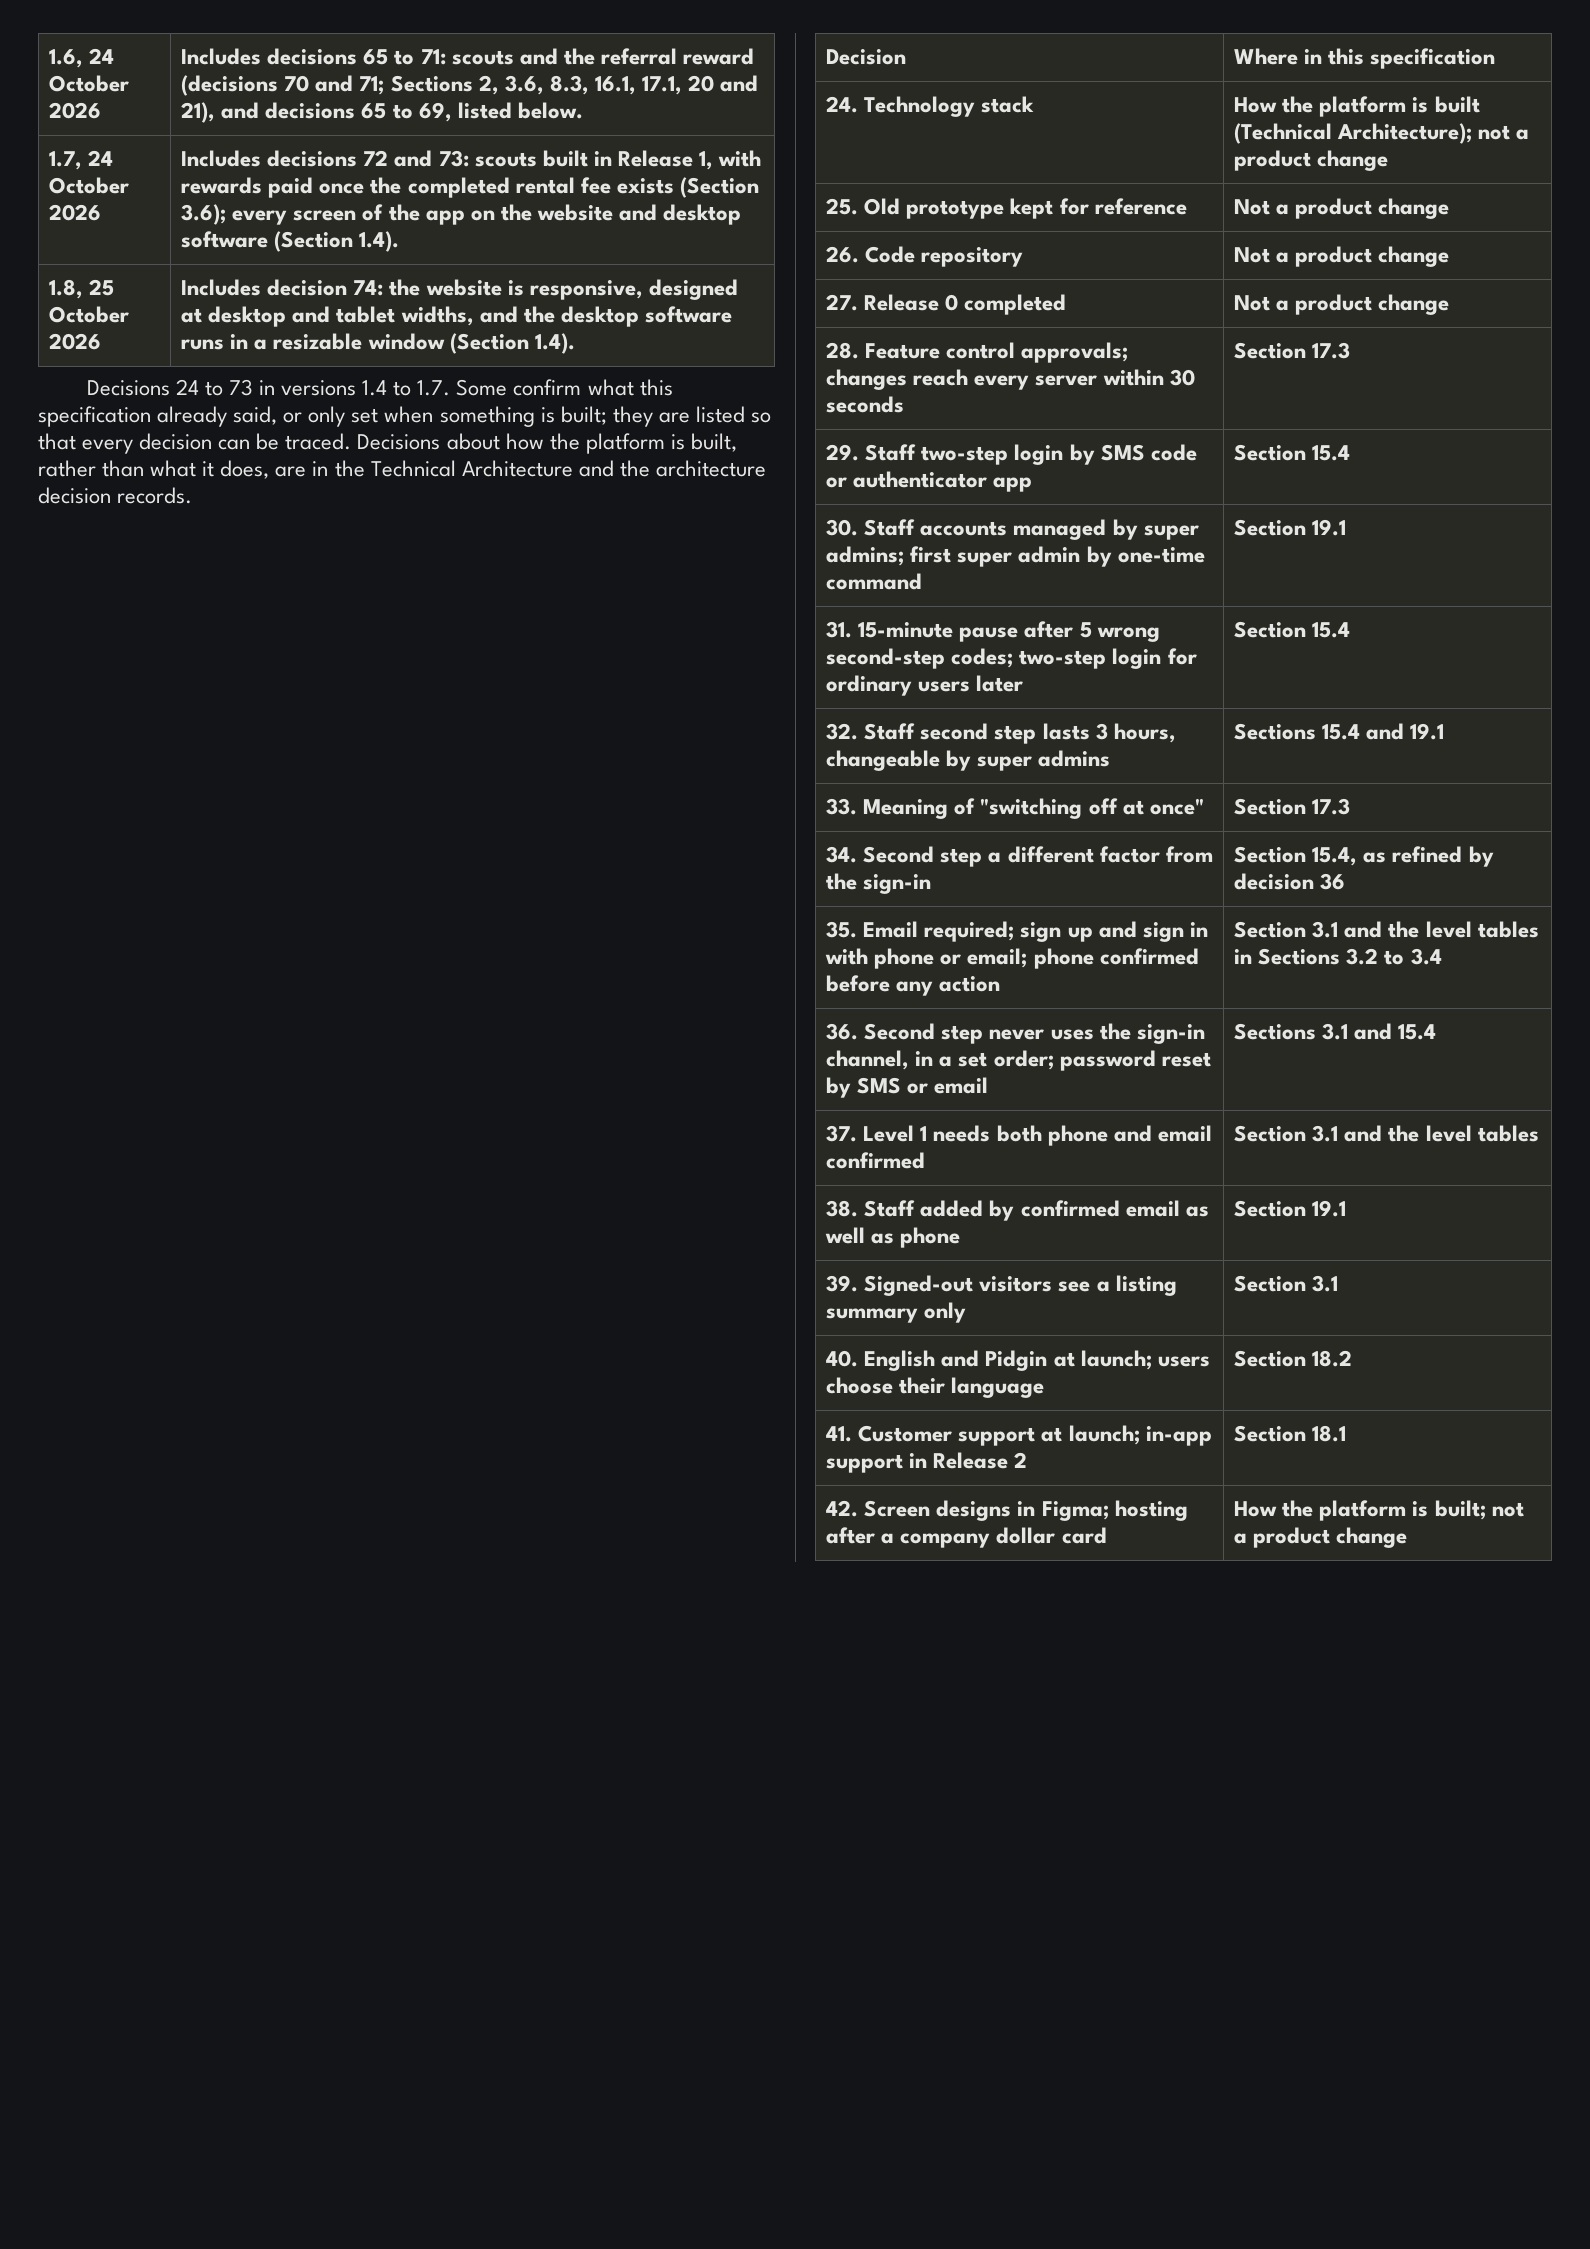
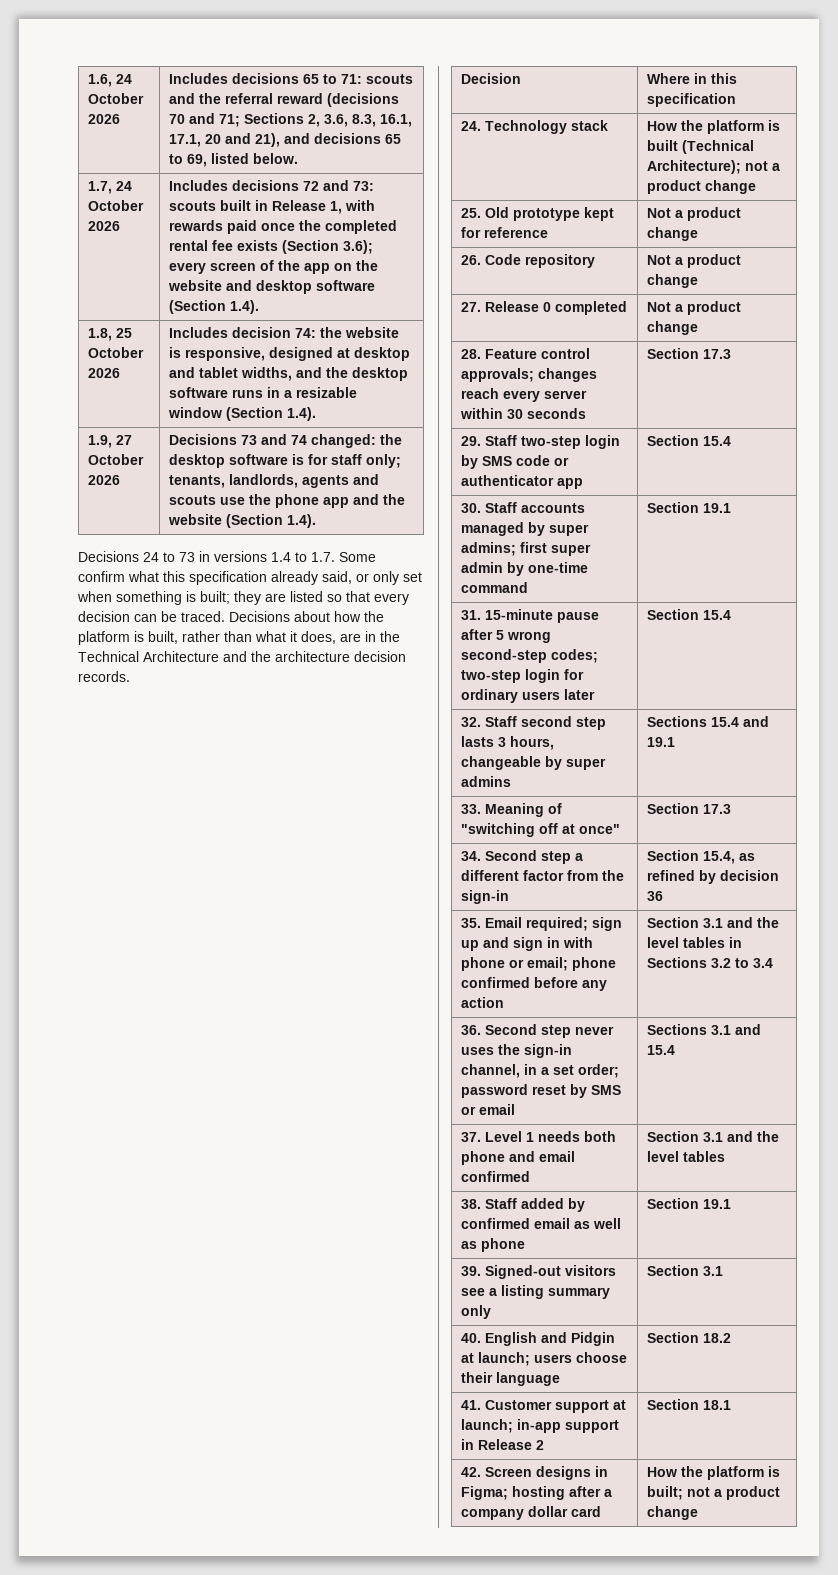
(575, 343) none -> [88,435,133,448] [88,454,145,465] [88,475,121,485] [169,434,403,448] [169,454,402,468] [169,474,380,488] [169,494,406,508] [168,514,317,528] // 1.9, 27 October 2026 | Decisions 73 and 74 changed: the desktop software is for staff only; tenants, landlords, agents and scouts use the phone app and the website (Section 1.4).

